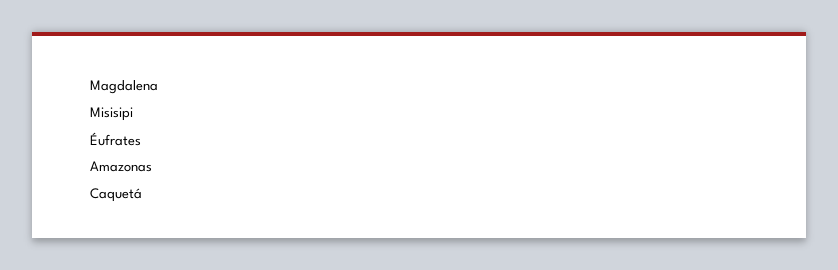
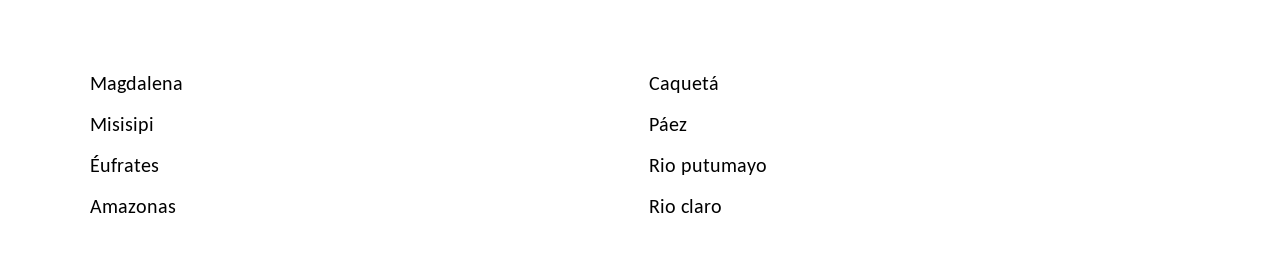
(142, 195) none -> [649,117,687,131] [649,158,768,175] [649,199,723,213] // Páez // Rio putumayo // Rio claro

